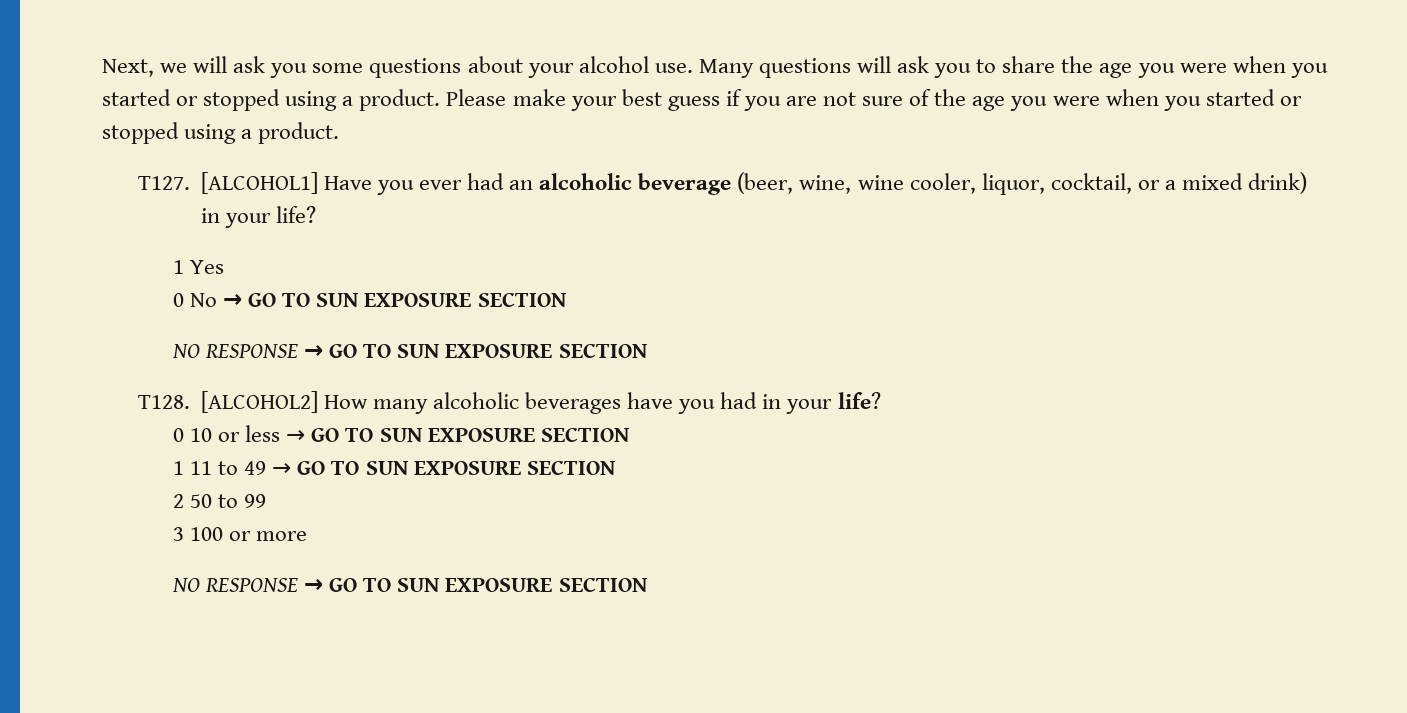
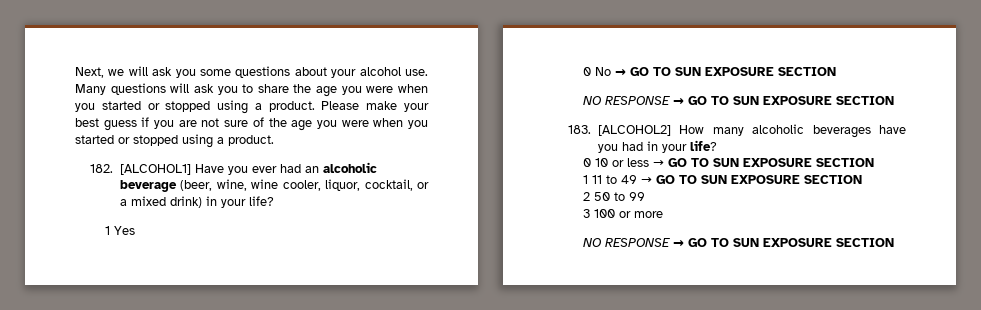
[137,176,190,190] T127. -> [90,164,114,173] 182.
[137,395,190,409] T128. -> [568,125,592,134] 183.

